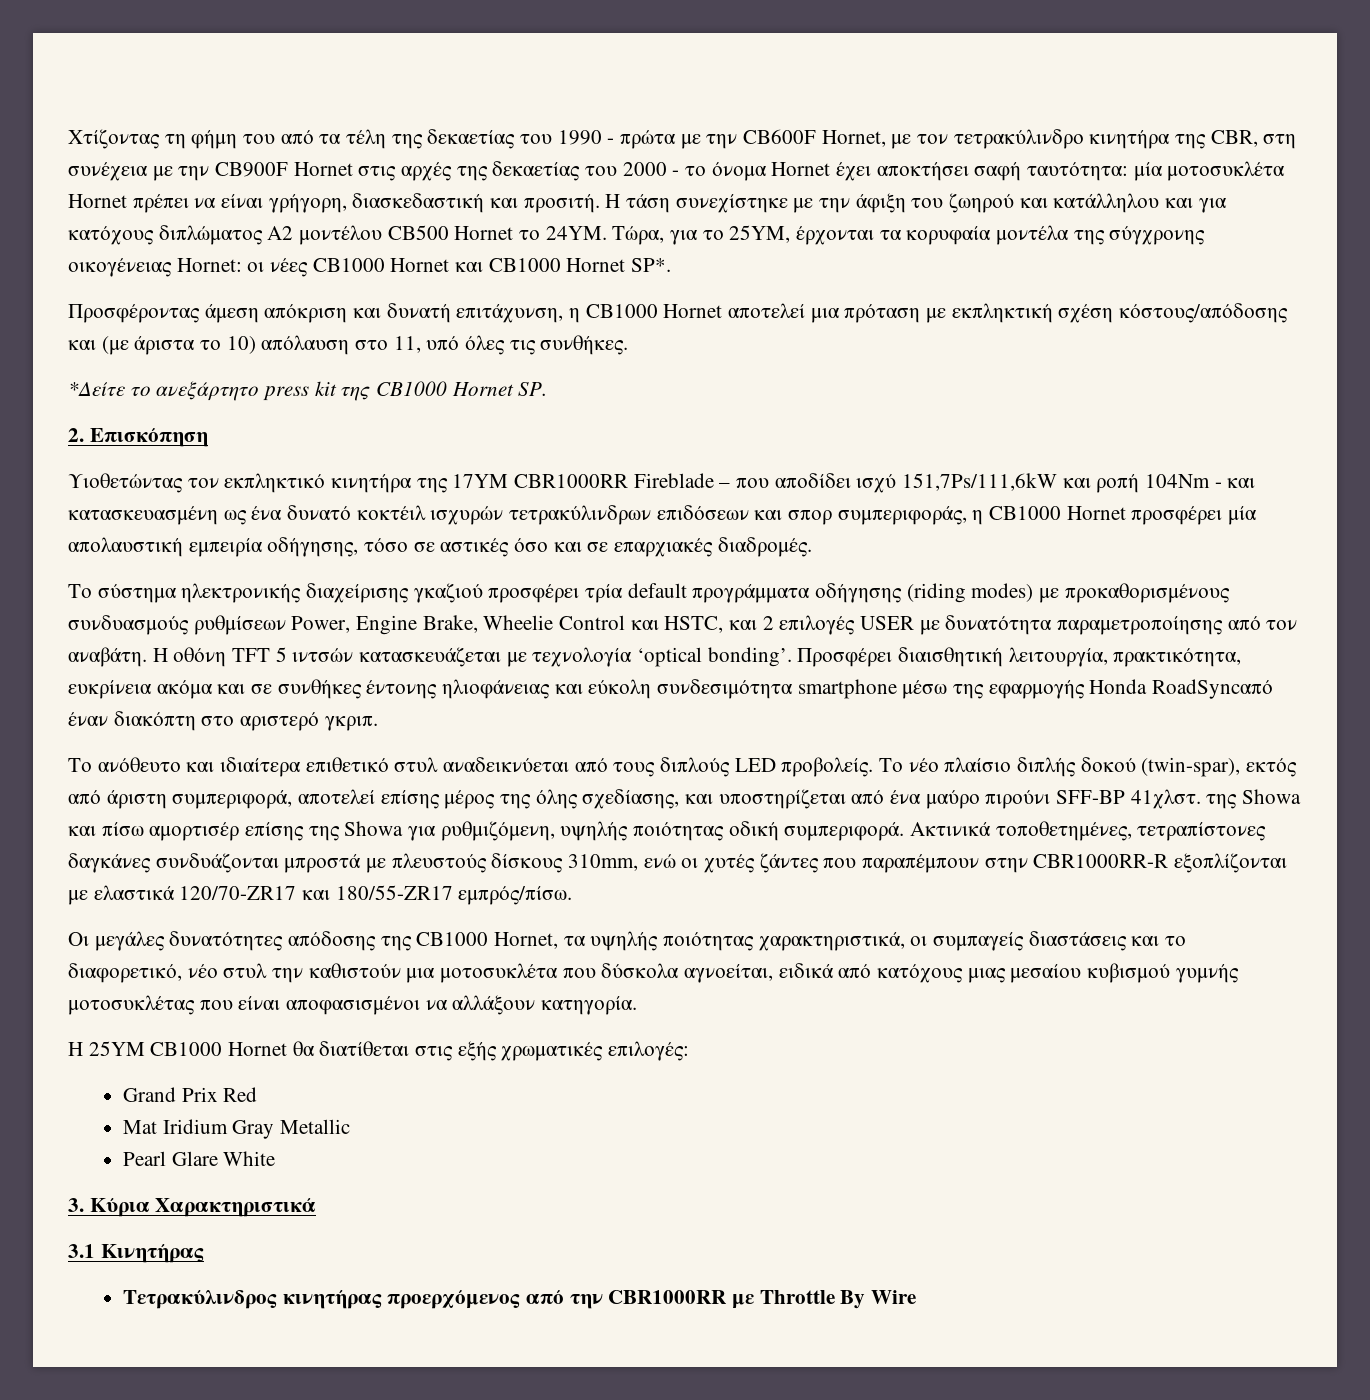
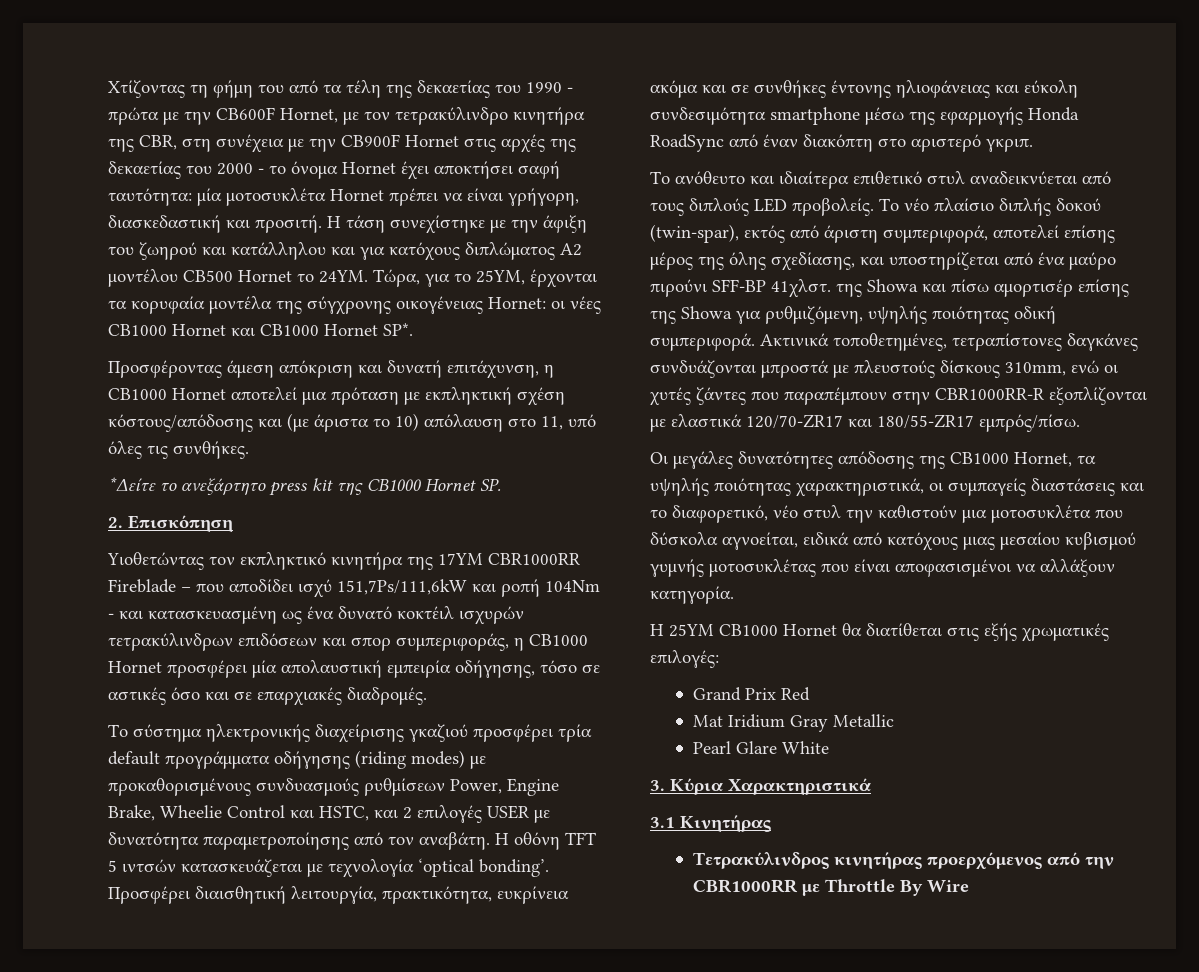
[1152,679,1274,699] RoadSyncαπό -> [650,134,758,152] RoadSync από

